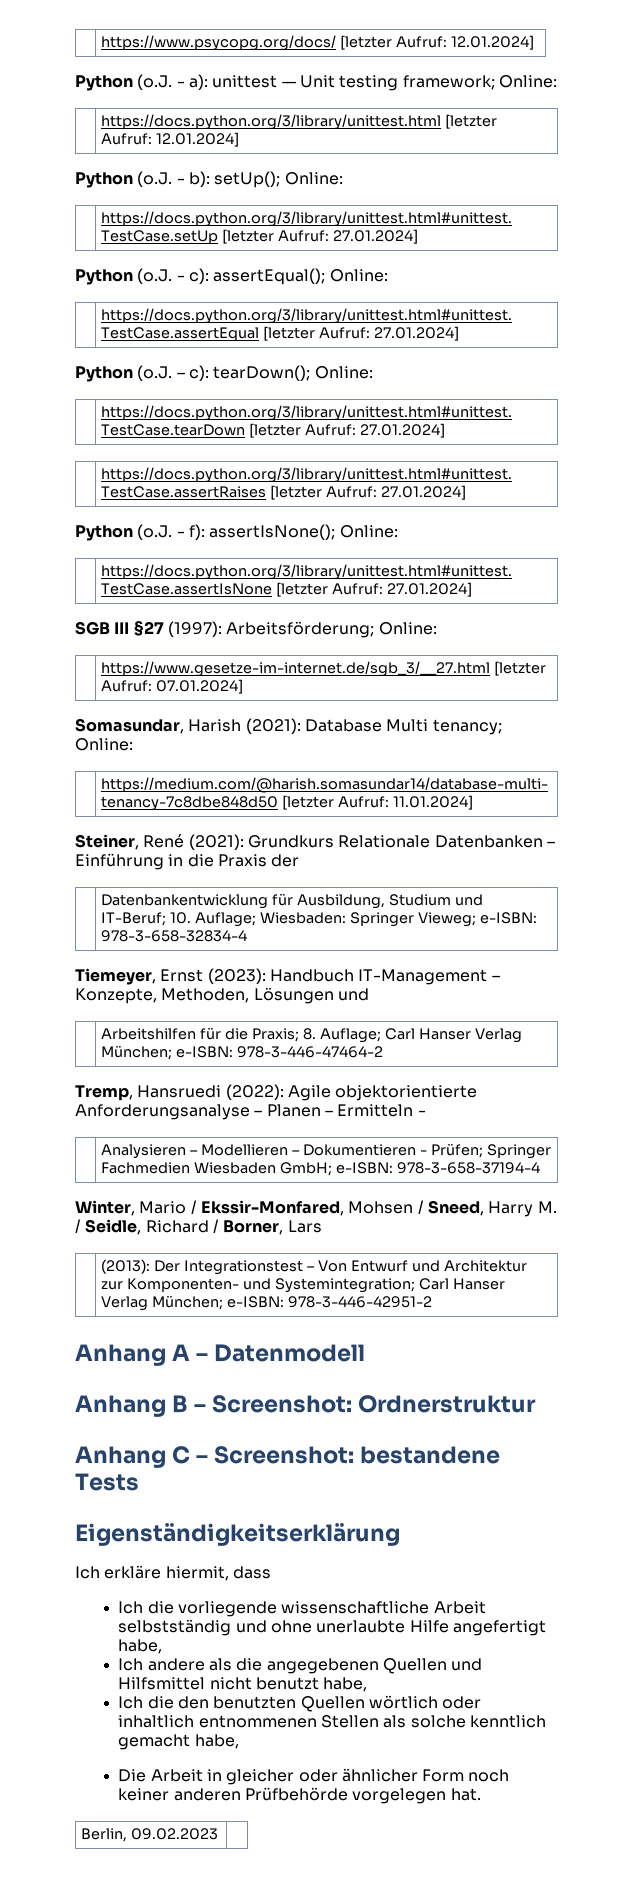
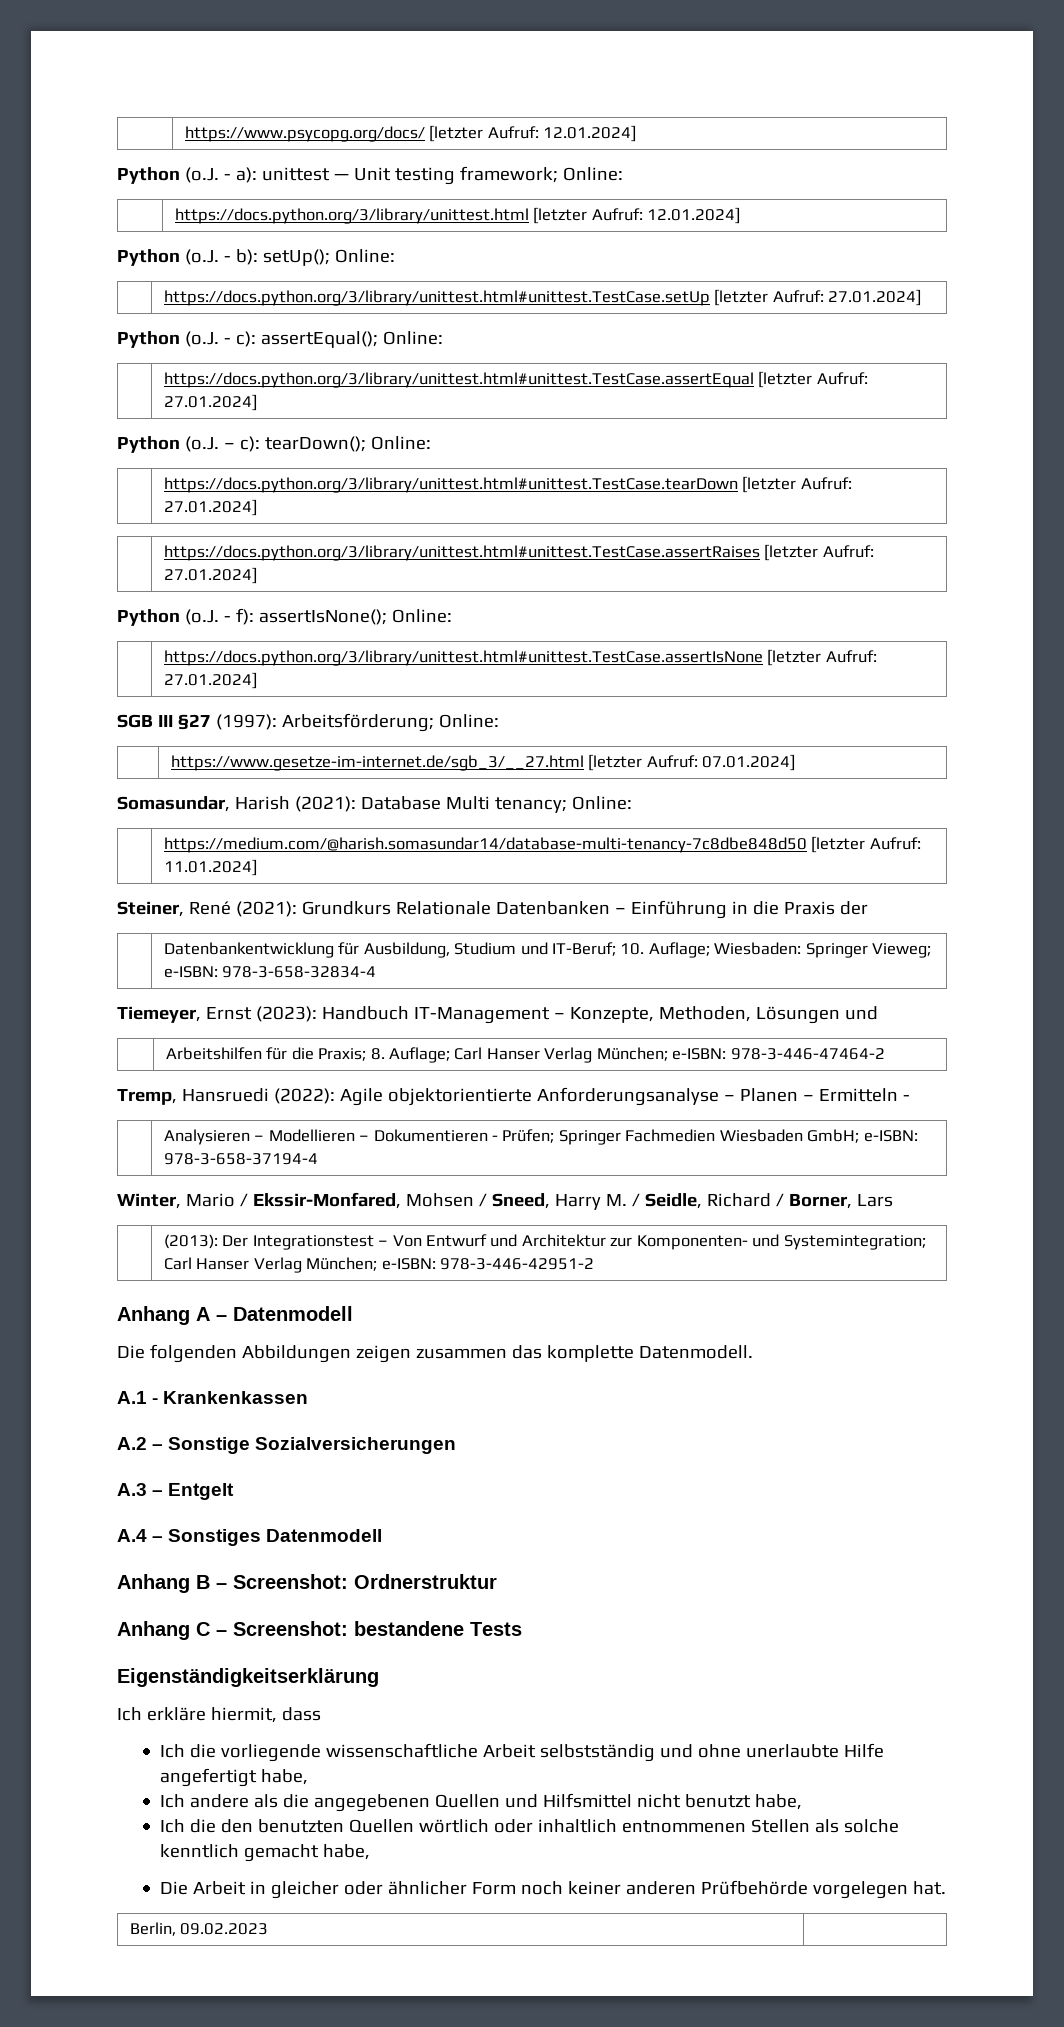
(366, 1353) none -> [117,1344,753,1363] [117,1391,309,1404] [117,1437,457,1454] [117,1483,235,1500] [117,1529,383,1546] // Die folgenden Abbildungen zeigen zusammen das komplette Datenmodell. // A.1 - Krankenkassen // A.2 – Sonstige Sozialversicherungen // A.3 – Entgelt // A.4 – Sonstiges Datenmodell

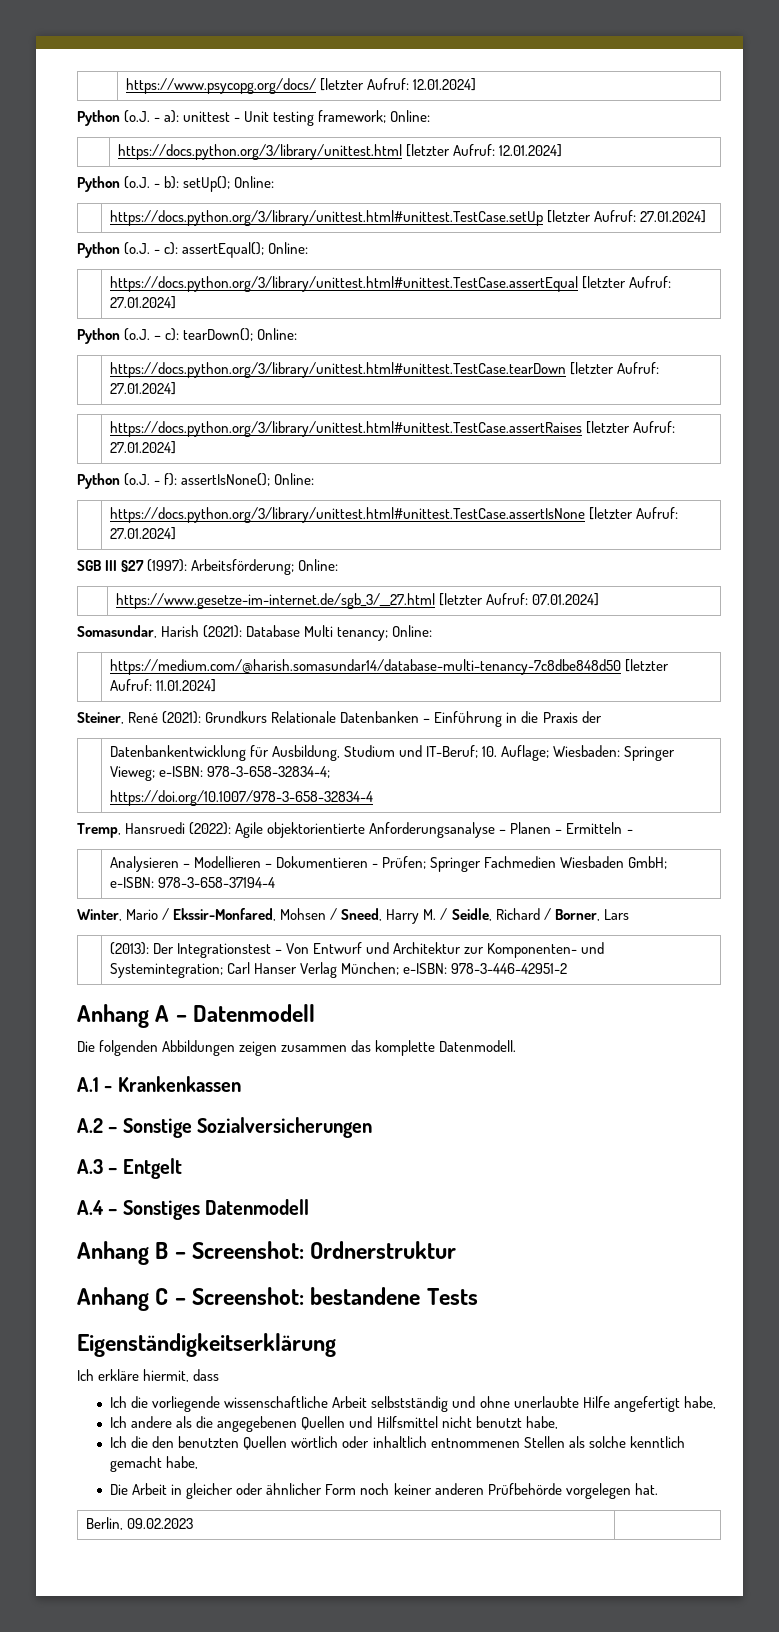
[333,174,349,180] — -> [234,117,241,122] -
[222,966,377,978] [117,1006,878,1024] [165,1047,885,1063] 978-3-658-32834-4 // Tiemeyer, Ernst (2023): Handbuch IT-Management – Konzepte, Methoden, Lösungen und // | Arbeitshilfen für die Praxis; 8. Auflage; Carl Hanser Verlag München; e-ISBN: 978-3-446-47464-2 -> [206,766,330,778] [109,790,373,806] 978-3-658-32834-4; // https://doi.org/10.1007/978-3-658-32834-4

